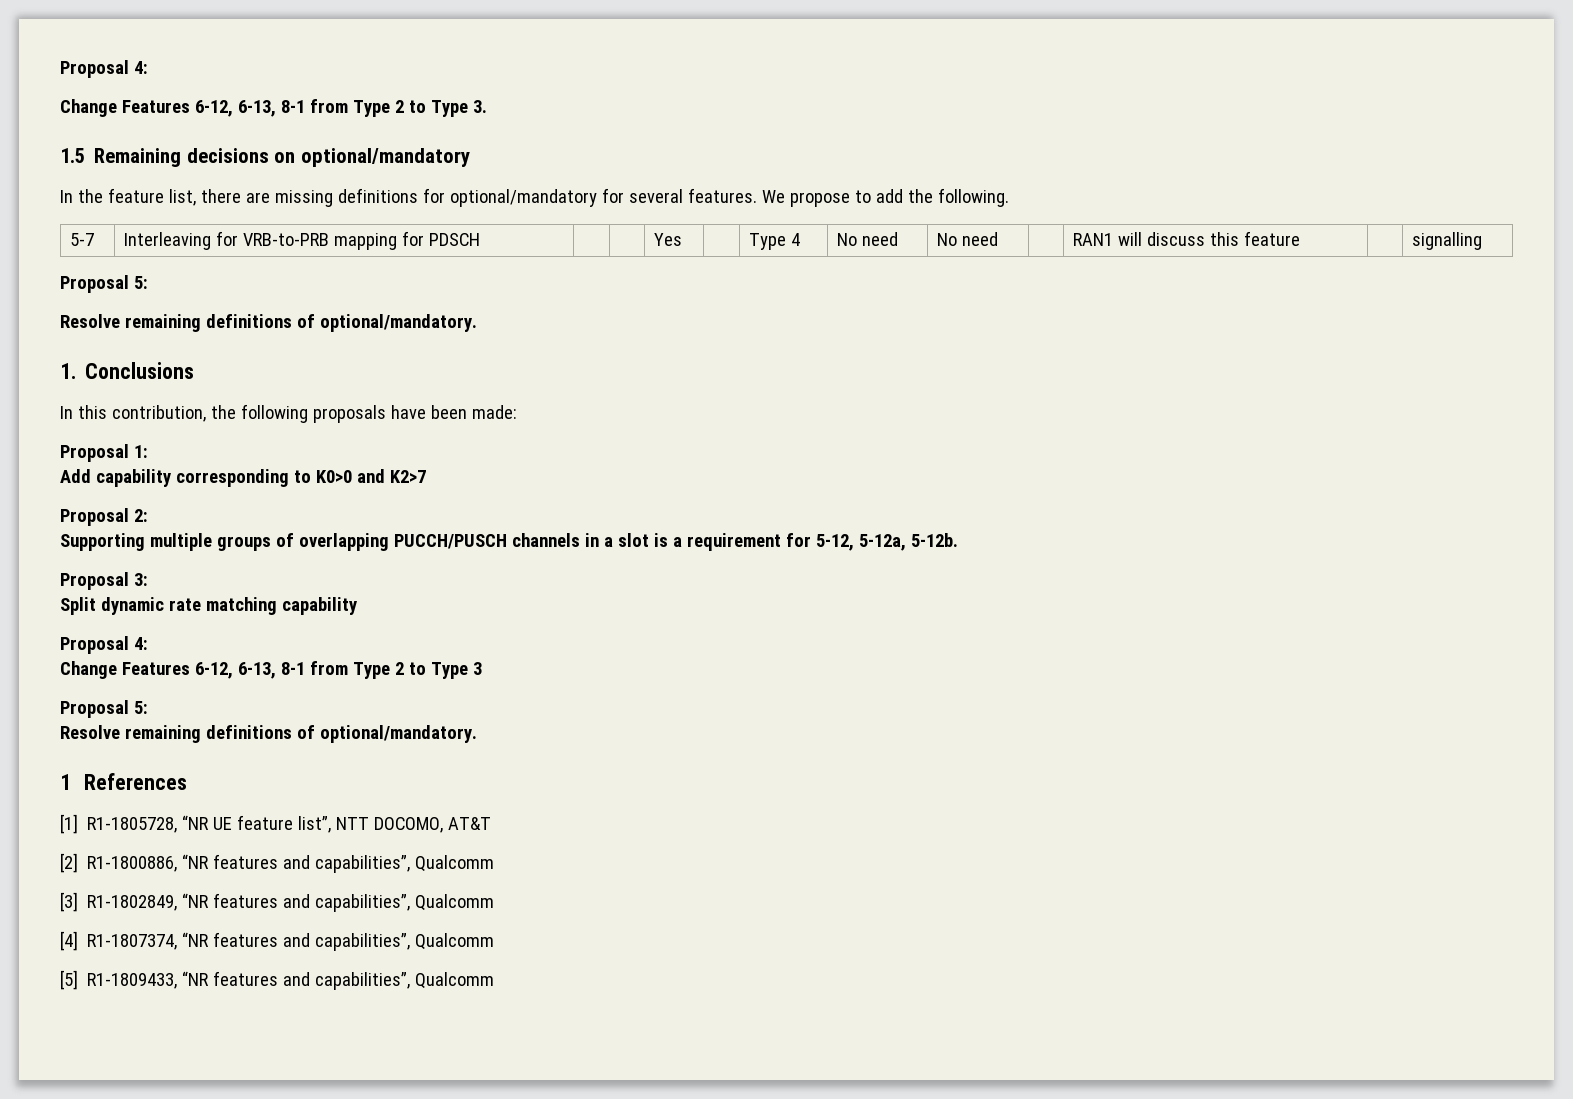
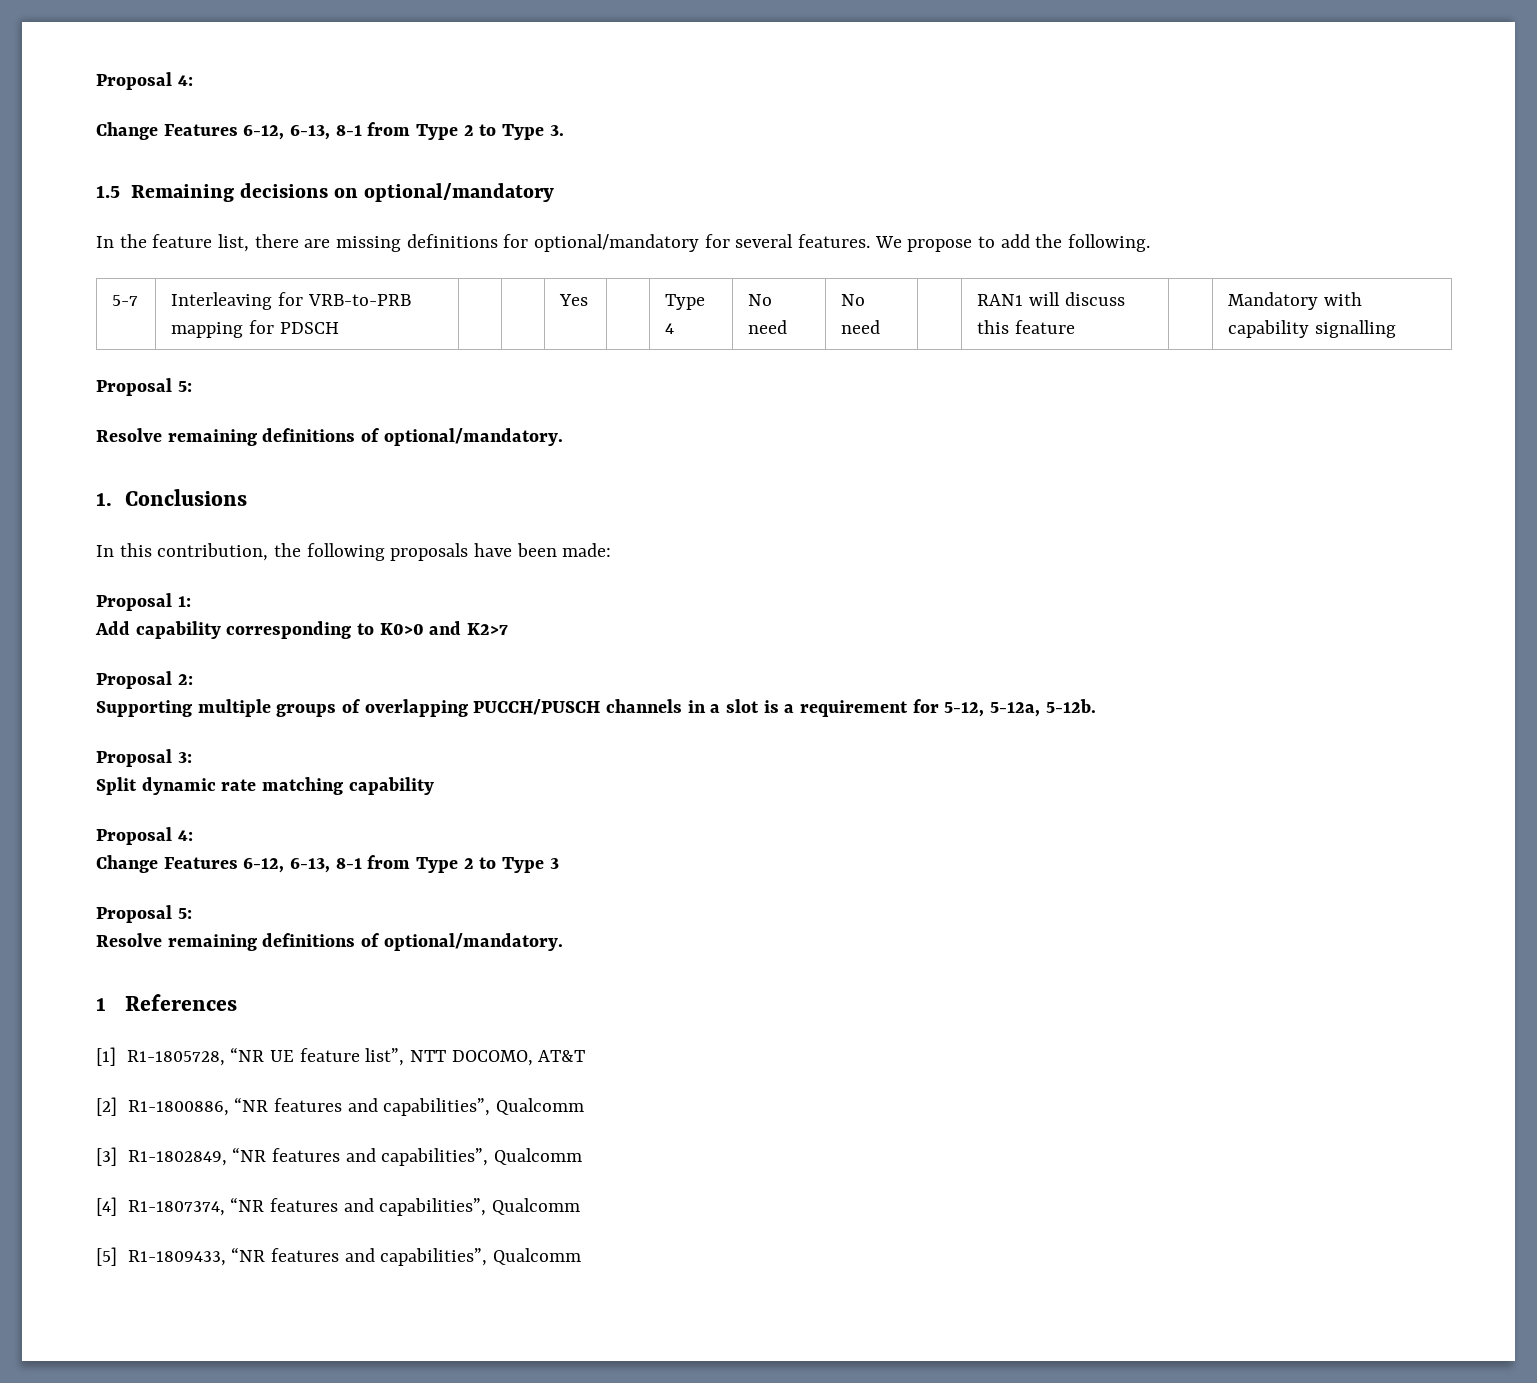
(1301, 238) none -> [1228,292,1363,310] [1228,320,1310,338] Mandatory with capability

